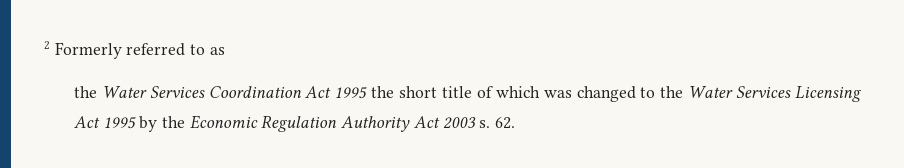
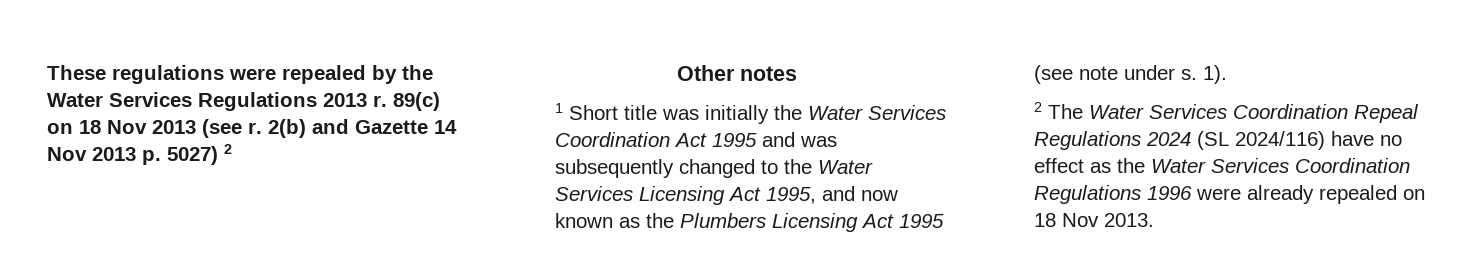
[44,41,225,59] 2 Formerly referred to as // -> [47,65,433,84] [47,92,440,111] [47,119,457,138] [47,144,232,165] [676,65,797,81] [554,103,769,124] These regulations were repealed by the Water Services Regulations 2013 r. 89(c) on 18 Nov 2013 (see r. 2(b) and Gazette 14 Nov 2013 p. 5027) 2 // Other notes // 1 Short title was initially
[371,86,572,98] the short title of which was -> [761,132,837,147] [554,159,674,178] and was subsequently
[102,115,516,132] 1995 by the Economic Regulation Authority Act 2003 s. 62. -> [765,186,898,204] [554,213,944,232] [1033,65,1227,84] [1033,102,1419,123] [1033,131,1402,150] [1033,158,1410,173] [1033,185,1425,204] [1033,213,1154,227] 1995, and now known as the Plumbers Licensing Act 1995 (see note under s. 1). // 2 The Water Services Coordination Repeal Regulations 2024 (SL 2024/116) have no effect as the Water Services Coordination Regulations 1996 were already repealed on 18 Nov 2013.

